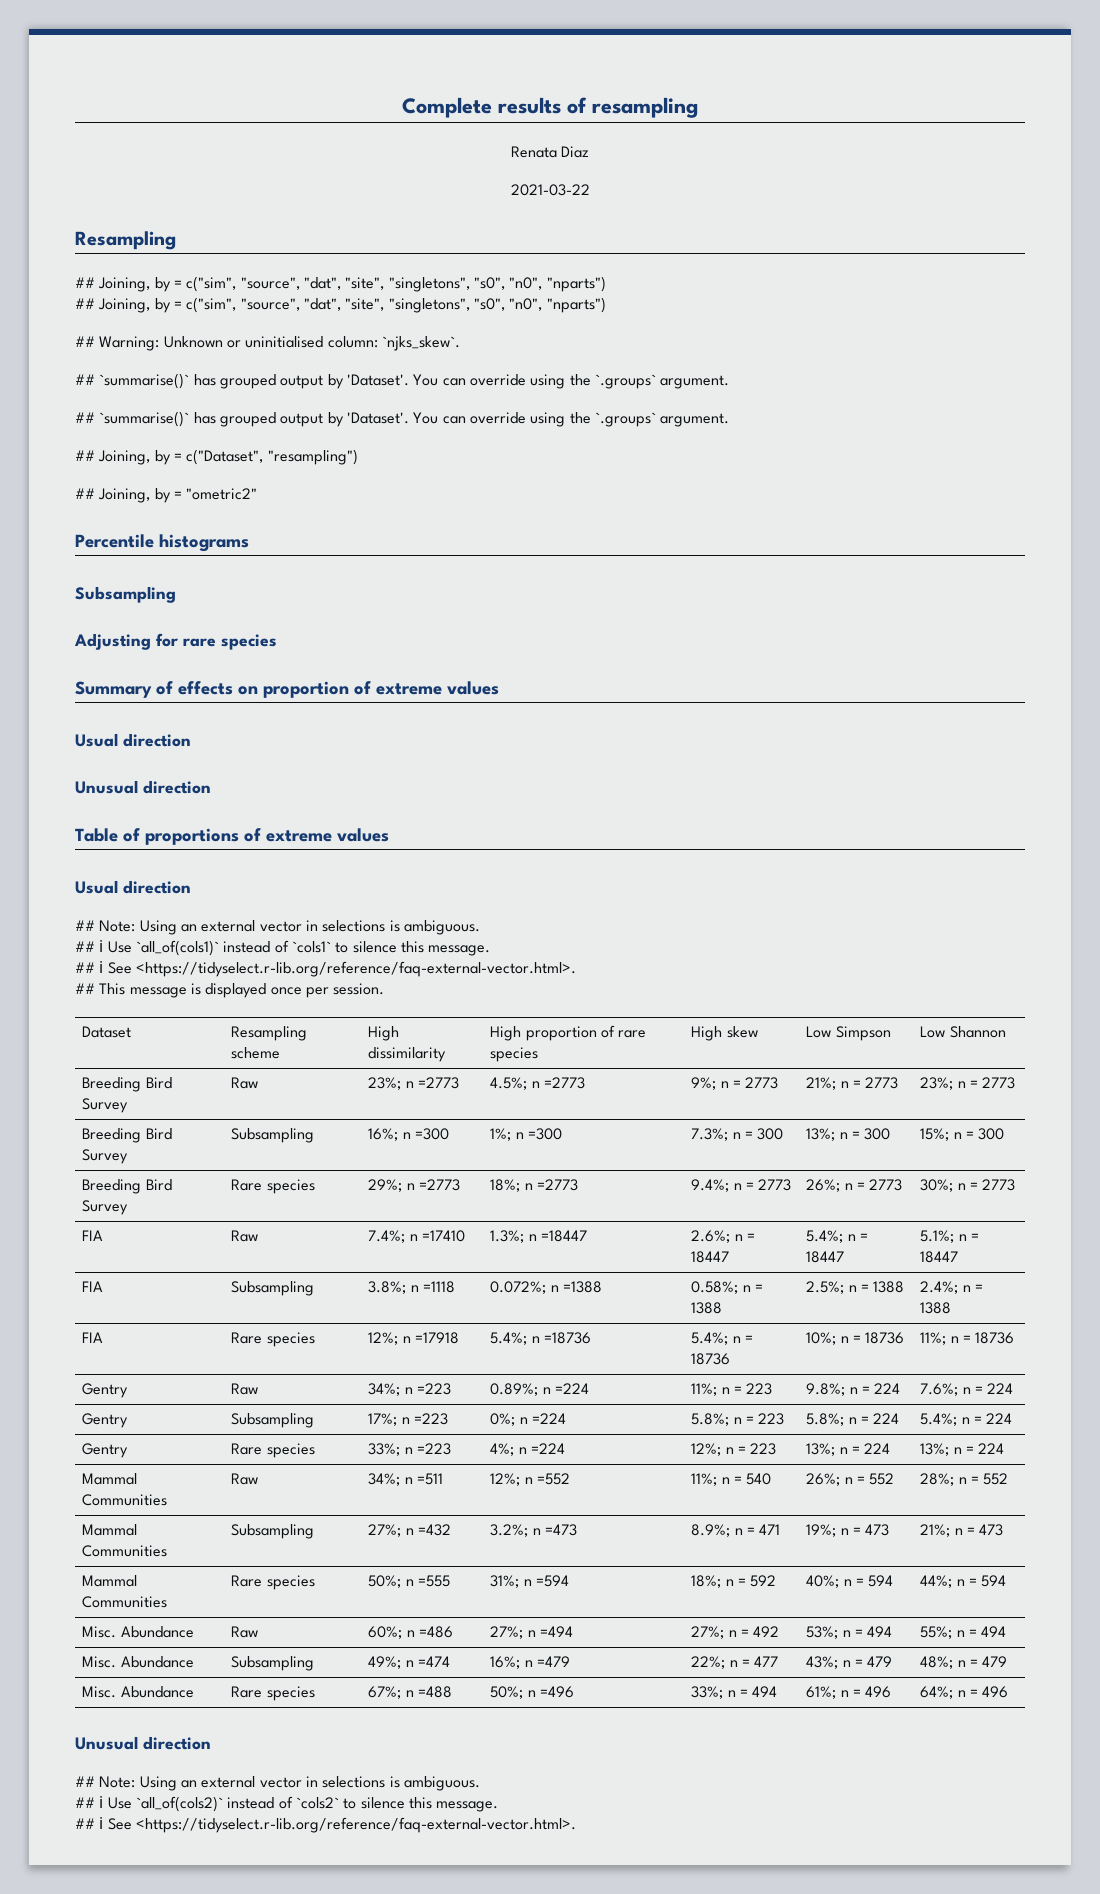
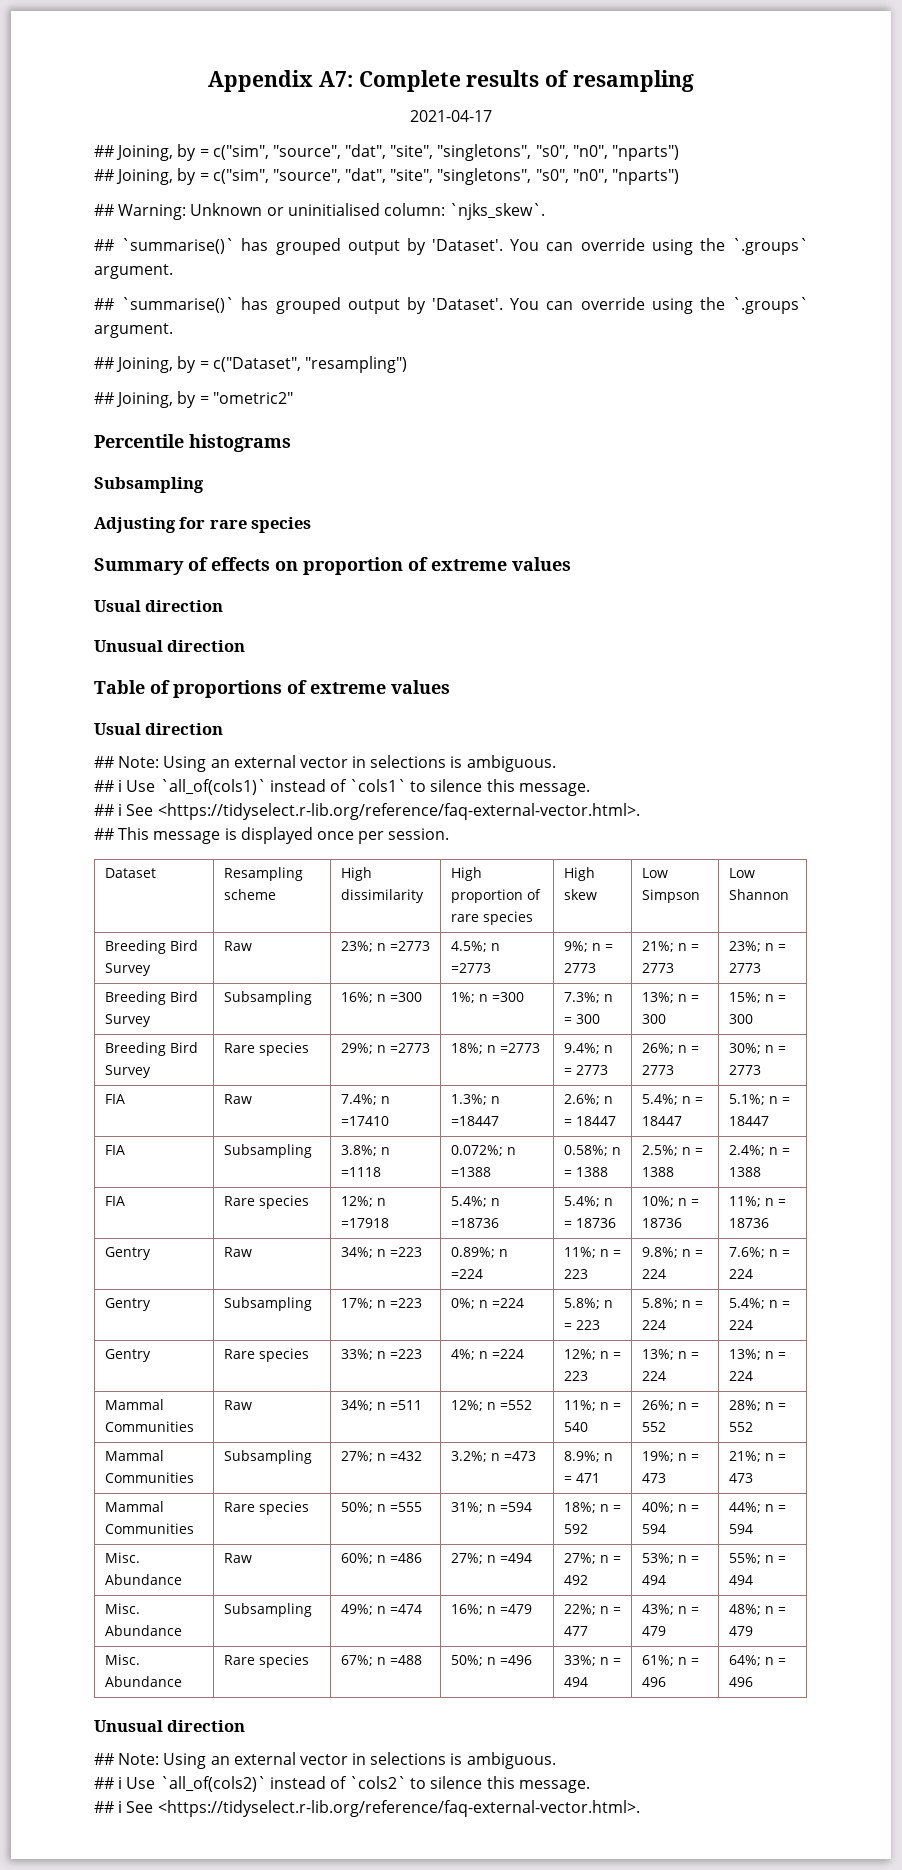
(402, 107) none -> [208,70,353,92] Appendix A7:
[510,146,590,158] [510,184,590,196] [75,231,176,250] Renata Diaz // 2021-03-22 // Resampling -> [410,110,492,122] 2021-04-17

